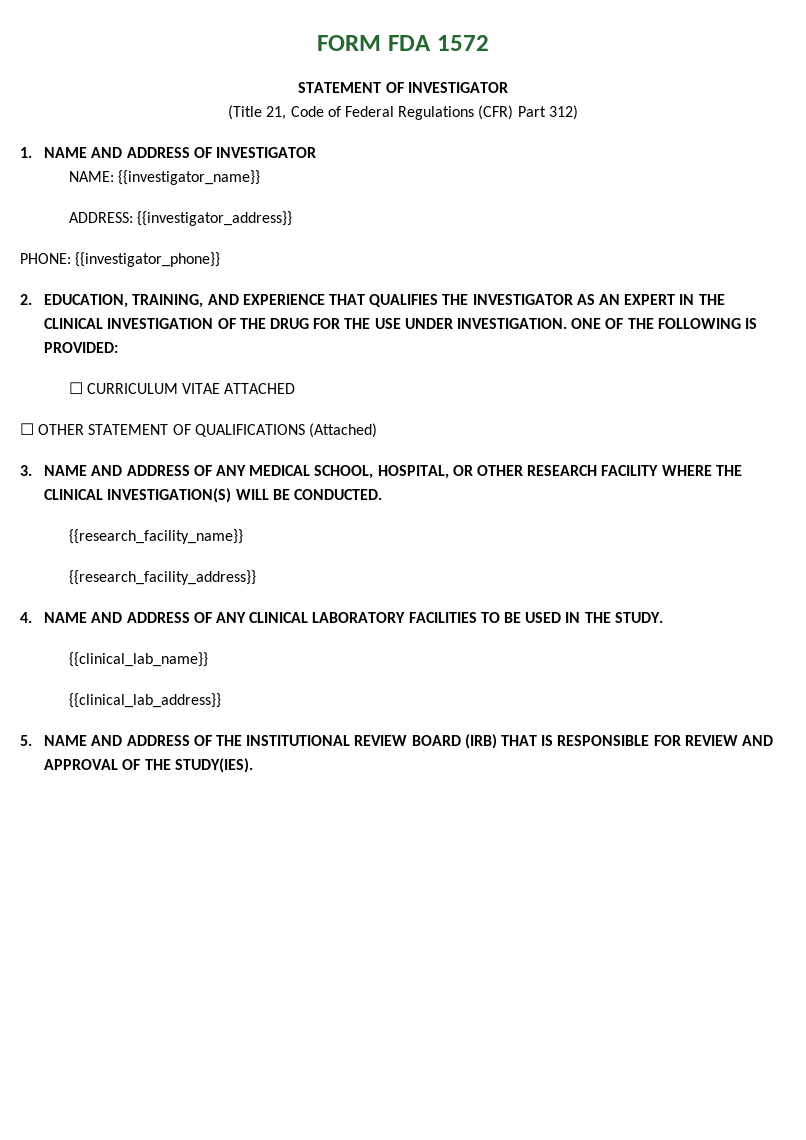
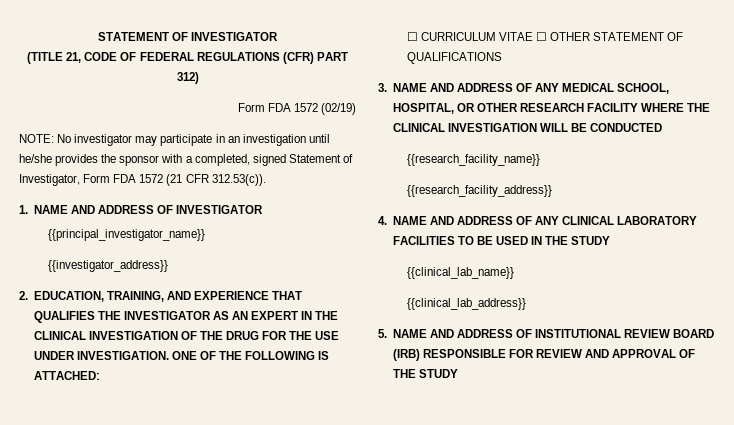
[317,35,489,51] FORM FDA 1572 // -> (97, 36) none
[228,105,578,120] (Title 21, Code of Federal Regulations (CFR) Part 312) -> [27,52,348,64] [176,72,199,84] [237,103,356,115] [19,134,330,146] [19,154,353,166] [19,174,266,186] (TITLE 21, CODE OF FEDERAL REGULATIONS (CFR) PART 312) // Form FDA 1572 (02/19) // NOTE: No investigator may participate in an investigation until he/she provides the sponsor with a completed, signed Statement of Investigator, Form FDA 1572 (21 CFR 312.53(c)).
[68,170,260,185] [68,212,133,223] NAME: {{investigator_name}} // ADDRESS: -> [47,229,205,241] {{principal_investigator_name}} //
[20,252,221,267] // PHONE: {{investigator_phone}} -> (168, 266) none
[44,342,119,353] PROVIDED: -> [33,371,100,380] ATTACHED:
[224,383,296,394] ATTACHED // -> (534, 36) none
[308,423,377,438] (Attached) -> (502, 58) none
[107,488,232,503] INVESTIGATION(S) -> [447,123,537,132] INVESTIGATION
[294,489,383,500] CONDUCTED. -> [590,123,663,132] CONDUCTED
[614,612,663,623] STUDY. -> [571,236,611,245] STUDY
[216,735,243,746] THE -> (533, 333) none
[500,735,554,746] THAT IS -> (420, 355) none
[174,758,253,773] STUDY(IES). -> [418,369,458,378] STUDY

